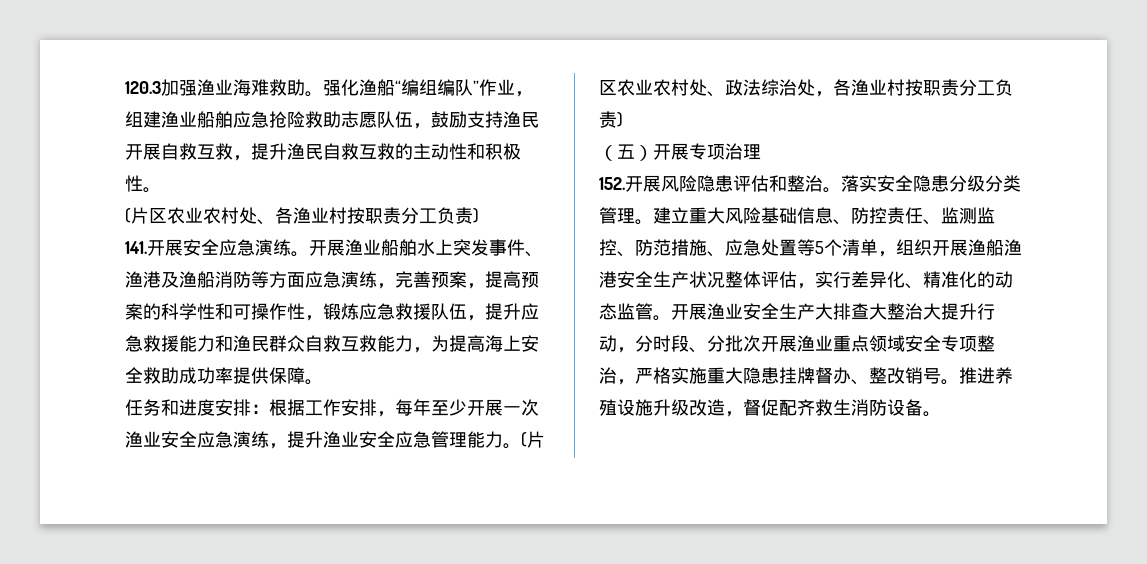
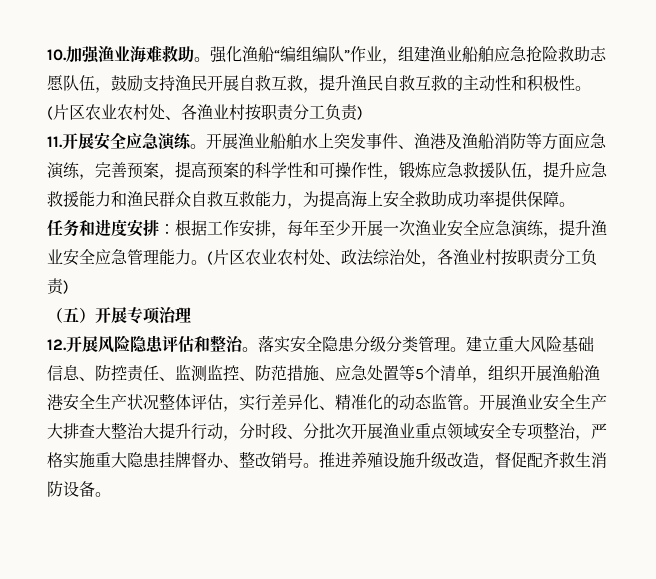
[125,81,161,94] 120.3 -> [47,49,67,61] 10.
[125,241,147,254] 141. -> [47,136,63,148] 11.
[599,177,625,190] 152. -> [47,339,67,351] 12.

